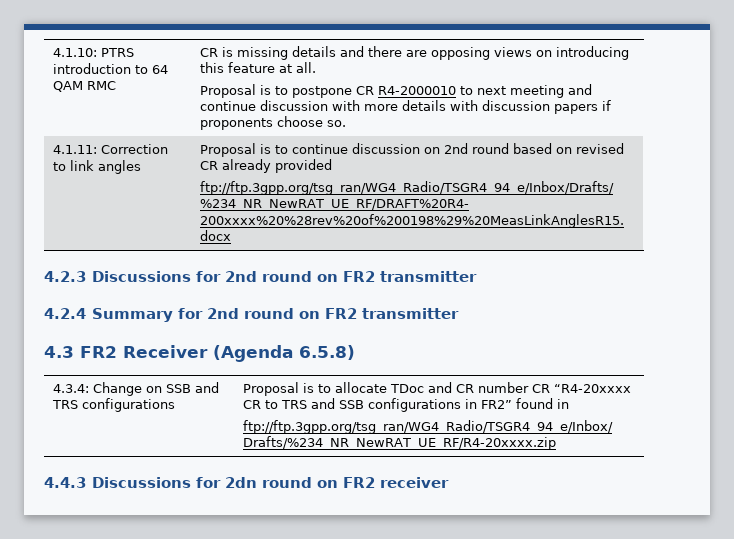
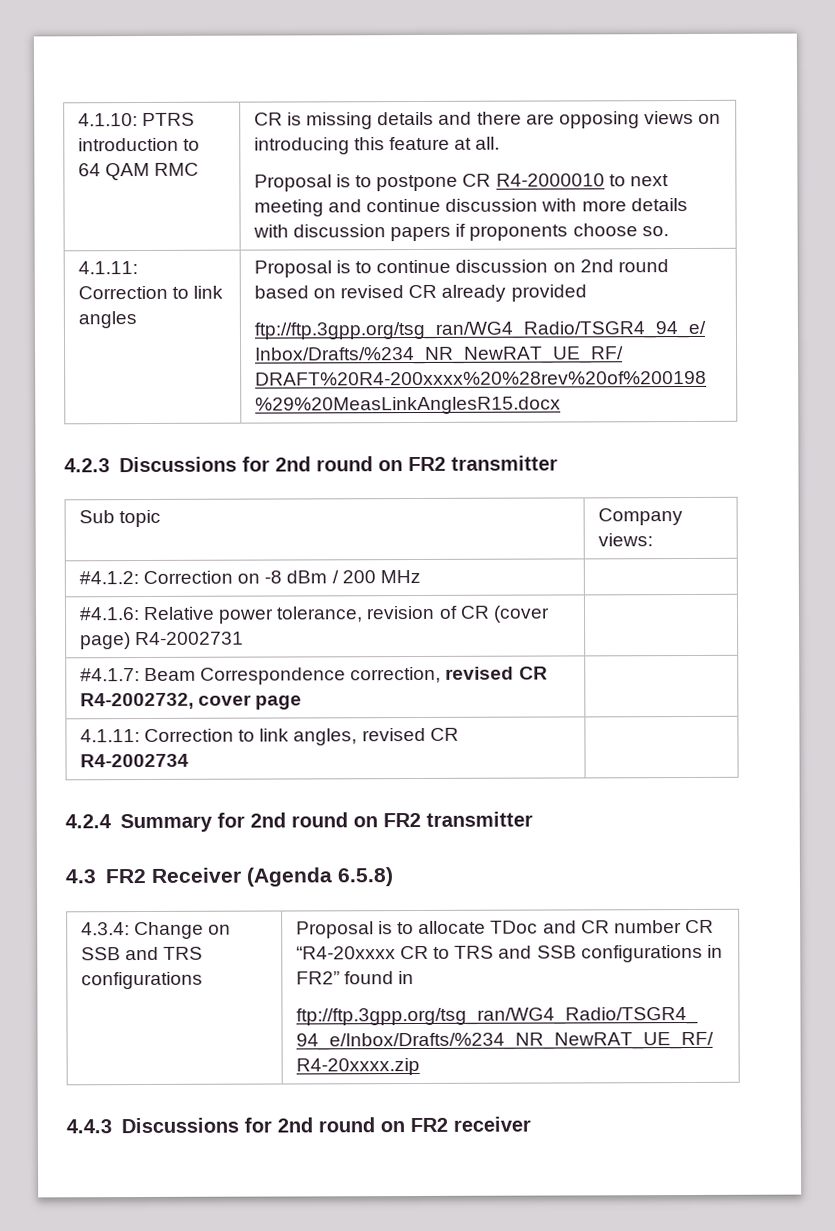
(478, 276) none -> [78,509,162,528] [597,508,683,526] [597,533,653,547] [78,569,421,585] [78,605,550,624] [79,631,245,650] [79,666,548,685] [79,692,303,710] [79,727,459,746] [79,753,189,768] // Sub topic | Company views: // #4.1.2: Correction on -8 dBm / 200 MHz | // #4.1.6: Relative power tolerance, revision of CR (cover page) R4-2002731 | // #4.1.7: Beam Correspondence correction, revised CR R4-2002732, cover page | // 4.1.11: Correction to link angles, revised CR R4-2002734 |
[225,477,258,488] 2dn -> [276,1117,313,1133] 2nd

